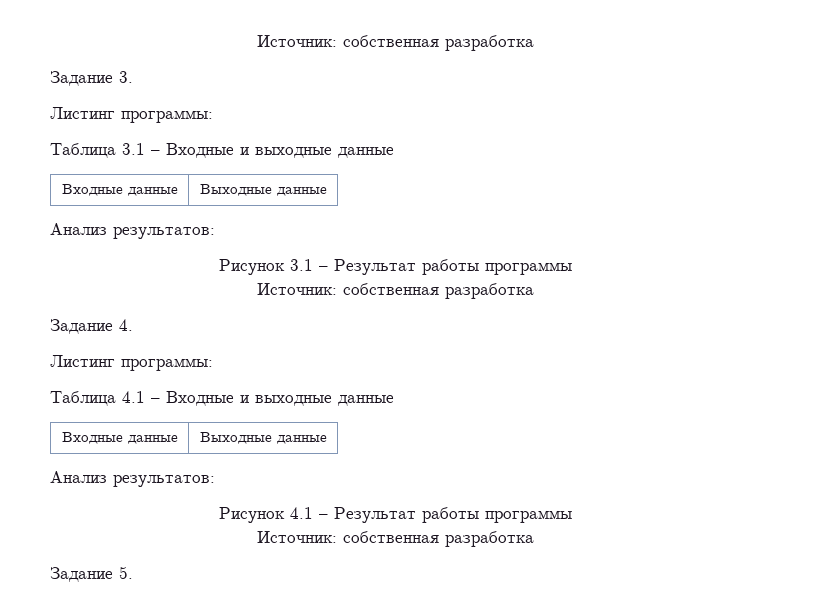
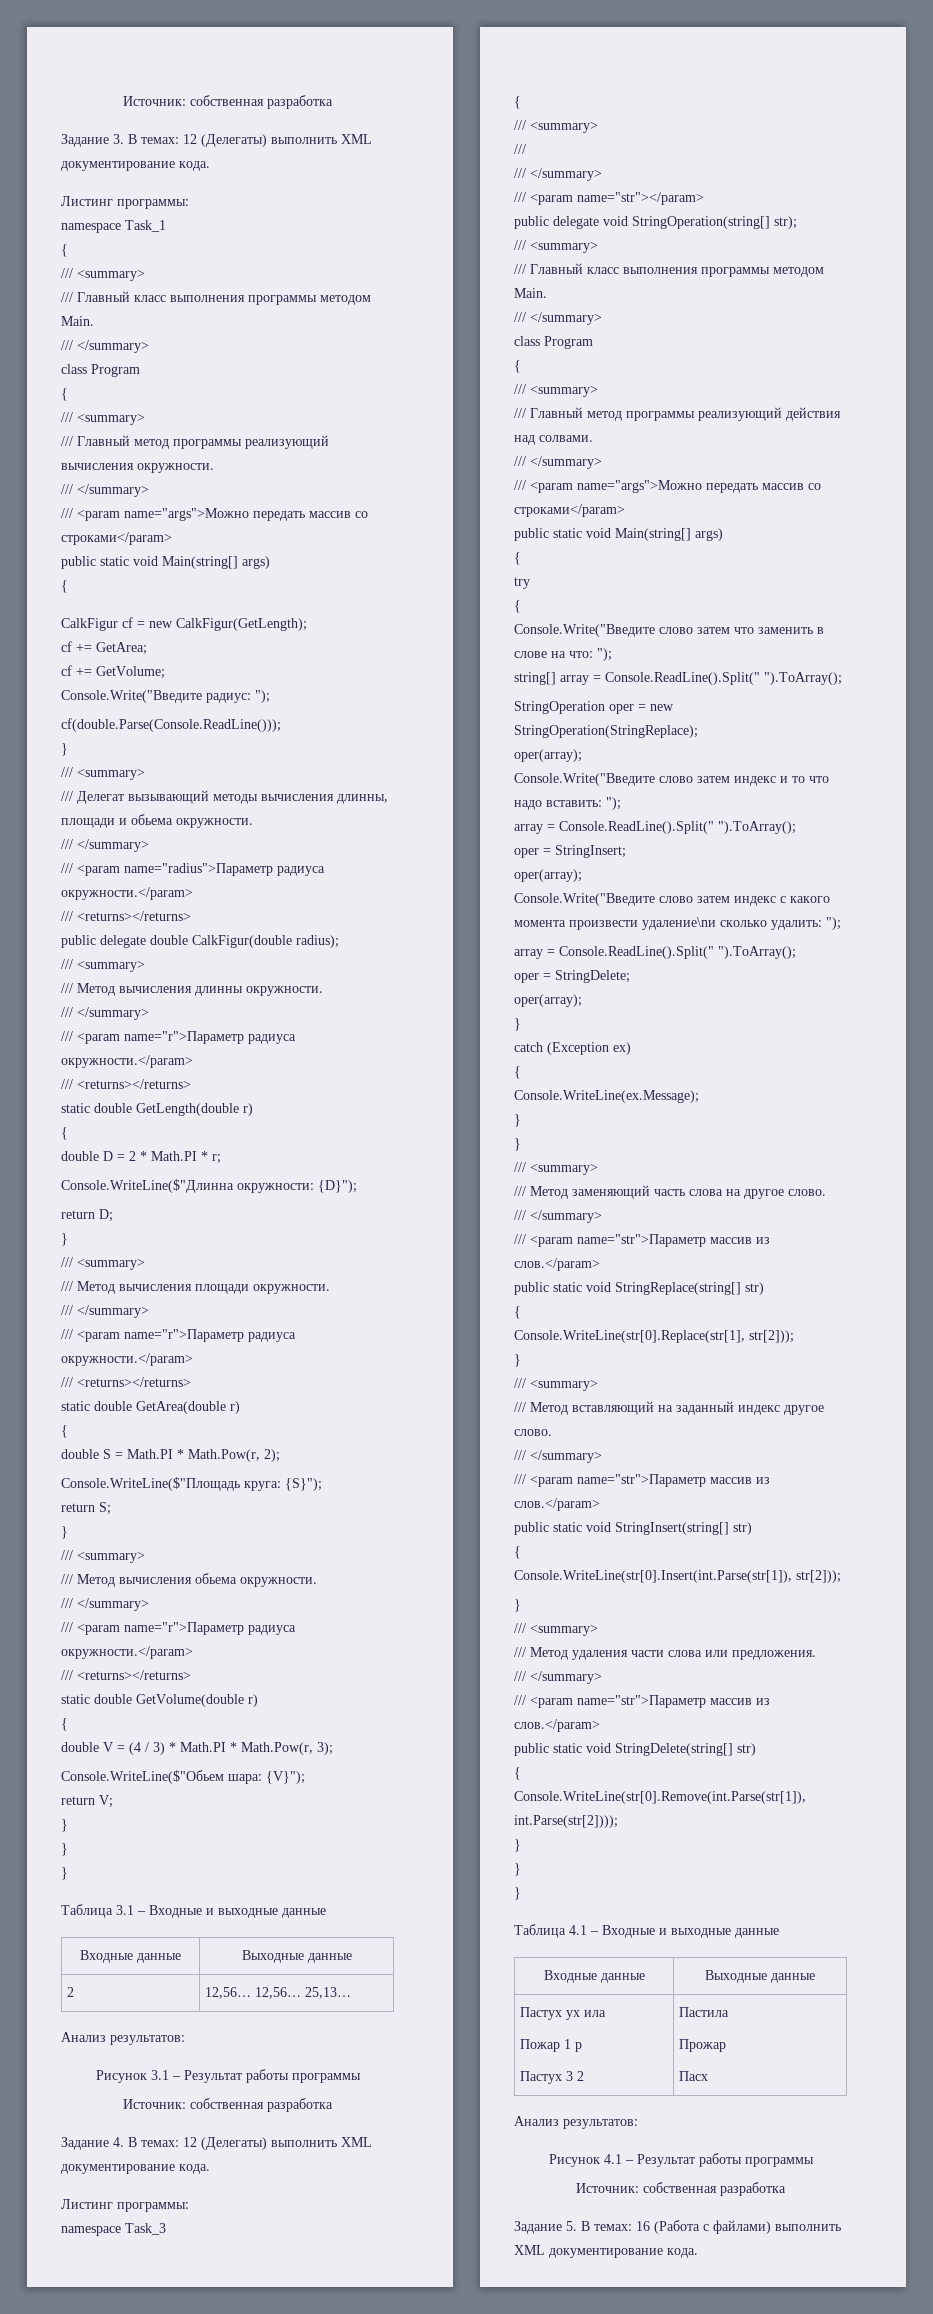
[50,107,213,123] // Листинг программы: -> [128,134,372,147] [61,161,210,171] [61,196,189,209] [61,220,166,233] [61,244,68,257] [61,268,145,281] [61,291,371,305] [61,316,94,326] [61,340,149,353] [61,364,140,377] [61,388,68,401] [61,412,145,425] [61,435,329,449] [61,463,214,473] [61,484,149,497] [61,508,368,521] [61,532,172,545] [61,556,270,569] [61,580,68,593] [61,617,307,631] [61,641,147,655] [61,665,165,679] [61,690,270,703] [61,718,281,732] [61,743,68,756] [61,767,145,780] [61,790,388,804] [61,814,253,828] [61,839,149,852] [61,863,325,876] [61,887,193,900] [61,911,191,921] [61,935,339,948] [61,959,145,972] [61,983,323,996] [61,1007,149,1020] [61,1031,296,1044] [61,1055,193,1068] [61,1079,191,1089] [61,1103,253,1116] [61,1127,68,1140] [61,1151,221,1164] [61,1179,357,1193] [61,1209,113,1222] [61,1233,68,1246] [61,1257,145,1270] [61,1281,330,1294] [61,1305,149,1318] [61,1329,296,1342] [61,1353,193,1366] [61,1377,191,1387] [61,1401,240,1414] [61,1425,68,1438] [61,1449,280,1462] [61,1477,322,1491] [61,1502,111,1515] [61,1526,68,1539] [61,1550,145,1563] [61,1573,317,1587] [61,1598,149,1611] [61,1622,296,1635] [61,1646,193,1659] [61,1670,191,1680] [61,1694,258,1707] [61,1718,68,1731] [61,1742,333,1755] [61,1770,305,1784] [61,1795,113,1808] [61,1819,68,1832] [61,1843,68,1856] [61,1867,68,1880] В темах: 12 (Делегаты) выполнить XML документирование кода. // Листинг программы: // namespace Task_1 // { // /// <summary> // /// Главный класс выполнения программы методом Main. // /// </summary> // class Program // { // /// <summary> // /// Главный метод программы реализующий вычисления окружности. // /// </summary> // /// <param name="args">Можно передать массив со строками</param> // public static void Main(string[] args) // { // CalkFigur cf = new CalkFigur(GetLength); // cf += GetArea; // cf += GetVolume; // Console.Write("Введите радиус: "); // cf(double.Parse(Console.ReadLine())); // } // /// <summary> // /// Делегат вызывающий методы вычисления длинны, площади и обьема окружности. // /// </summary> // /// <param name="radius">Параметр радиуса окружности.</param> // /// <returns></returns> // public delegate double CalkFigur(double radius); // /// <summary> // /// Метод вычисления длинны окружности. // /// </summary> // /// <param name="r">Параметр радиуса окружности.</param> // /// <returns></returns> // static double GetLength(double r) // { // double D = 2 * Math.PI * r; // Console.WriteLine($"Длинна окружности: {D}"); // return D; // } // /// <summary> // /// Метод вычисления площади окружности. // /// </summary> // /// <param name="r">Параметр радиуса окружности.</param> // /// <returns></returns> // static double GetArea(double r) // { // double S = Math.PI * Math.Pow(r, 2); // Console.WriteLine($"Площадь круга: {S}"); // return S; // } // /// <summary> // /// Метод вычисления обьема окружности. // /// </summary> // /// <param name="r">Параметр радиуса окружности.</param> // /// <returns></returns> // static double GetVolume(double r) // { // double V = (4 / 3) * Math.PI * Math.Pow(r, 3); // Console.WriteLine($"Обьем шара: {V}"); // return V; // } // } // }
(327, 191) none -> [66,1987,74,1997] [204,1987,351,1999] // 2 | 12,56… 12,56… 25,13…
[50,355,213,371] // Листинг программы: -> [128,2137,372,2150] [61,2164,210,2174] [61,2199,189,2212] [61,2223,166,2236] [514,96,521,109] [514,120,598,133] [514,144,526,154] [514,168,602,181] [514,192,704,205] [514,216,797,229] [514,240,598,253] [514,263,824,277] [514,288,547,298] [514,312,602,325] [514,336,593,349] [514,360,521,373] [514,384,598,397] [514,407,841,421] [514,435,593,445] [514,456,602,469] [514,480,821,493] [514,504,625,517] [514,528,723,541] [514,552,521,565] [514,577,530,589] [514,600,521,613] [514,624,824,637] [514,648,612,661] [514,672,842,685] [514,701,674,714] [514,725,698,738] [514,749,582,762] [514,773,829,786] [514,797,621,810] [514,821,796,834] [514,845,626,858] [514,869,582,882] [514,893,830,906] [514,917,841,930] [514,946,796,959] [514,970,630,983] [514,994,582,1007] [514,1018,521,1031] [514,1042,631,1055] [514,1066,521,1079] [514,1090,699,1103] [514,1114,521,1127] [514,1138,521,1151] [514,1162,598,1175] [514,1185,826,1199] [514,1210,602,1223] [514,1234,770,1247] [514,1258,600,1271] [514,1282,764,1295] [514,1306,521,1319] [514,1330,794,1343] [514,1354,521,1367] [514,1378,598,1391] [514,1401,824,1415] [514,1429,552,1436] [514,1450,602,1463] [514,1474,770,1487] [514,1498,600,1511] [514,1522,752,1535] [514,1546,521,1559] [514,1570,841,1583] [514,1599,521,1612] [514,1623,598,1636] [514,1647,816,1660] [514,1671,602,1684] [514,1695,770,1708] [514,1719,600,1732] [514,1743,756,1756] [514,1767,521,1780] [514,1791,806,1804] [514,1815,618,1828] [514,1839,521,1852] [514,1863,521,1876] [514,1887,521,1900] В темах: 12 (Делегаты) выполнить XML документирование кода. // Листинг программы: // namespace Task_3 // { // /// <summary> // /// // /// </summary> // /// <param name="str"></param> // public delegate void StringOperation(string[] str); // /// <summary> // /// Главный класс выполнения программы методом Main. // /// </summary> // class Program // { // /// <summary> // /// Главный метод программы реализующий действия над солвами. // /// </summary> // /// <param name="args">Можно передать массив со строками</param> // public static void Main(string[] args) // { // try // { // Console.Write("Введите слово затем что заменить в слове на что: "); // string[] array = Console.ReadLine().Split(" ").ToArray(); // StringOperation oper = new StringOperation(StringReplace); // oper(array); // Console.Write("Введите слово затем индекс и то что надо вставить: "); // array = Console.ReadLine().Split(" ").ToArray(); // oper = StringInsert; // oper(array); // Console.Write("Введите слово затем индекс с какого момента произвести удаление\nи сколько удалить: "); // array = Console.ReadLine().Split(" ").ToArray(); // oper = StringDelete; // oper(array); // } // catch (Exception ex) // { // Console.WriteLine(ex.Message); // } // } // /// <summary> // /// Метод заменяющий часть слова на другое слово. // /// </summary> // /// <param name="str">Параметр массив из слов.</param> // public static void StringReplace(string[] str) // { // Console.WriteLine(str[0].Replace(str[1], str[2])); // } // /// <summary> // /// Метод вставляющий на заданный индекс другое слово. // /// </summary> // /// <param name="str">Параметр массив из слов.</param> // public static void StringInsert(string[] str) // { // Console.WriteLine(str[0].Insert(int.Parse(str[1]), str[2])); // } // /// <summary> // /// Метод удаления части слова или предложения. // /// </summary> // /// <param name="str">Параметр массив из слов.</param> // public static void StringDelete(string[] str) // { // Console.WriteLine(str[0].Remove(int.Parse(str[1]), int.Parse(str[2]))); // } // } // }
(327, 439) none -> [519,2007,606,2020] [519,2039,582,2052] [519,2071,584,2084] [678,2007,729,2017] [678,2039,726,2052] [678,2071,708,2081] // Пастух ух ила // Пожар 1 р // Пастух 3 2 | Пастила // Прожар // Пасх
(133, 572) none -> [581,2220,841,2234] [514,2245,698,2258] В темах: 16 (Работа с файлами) выполнить XML документирование кода.

